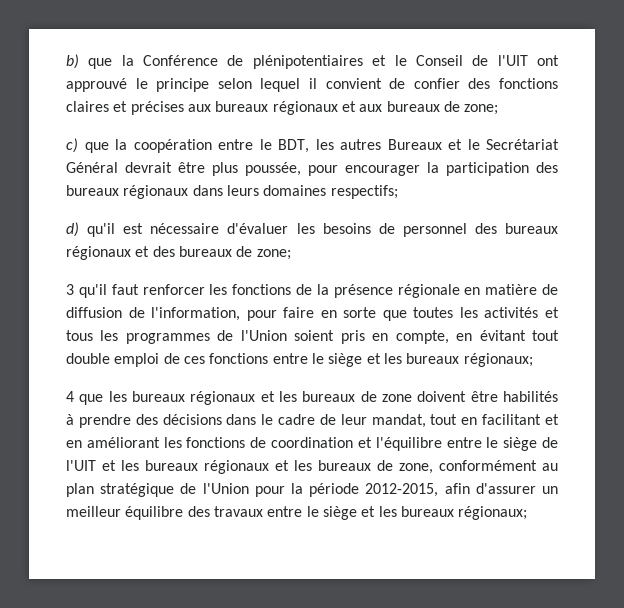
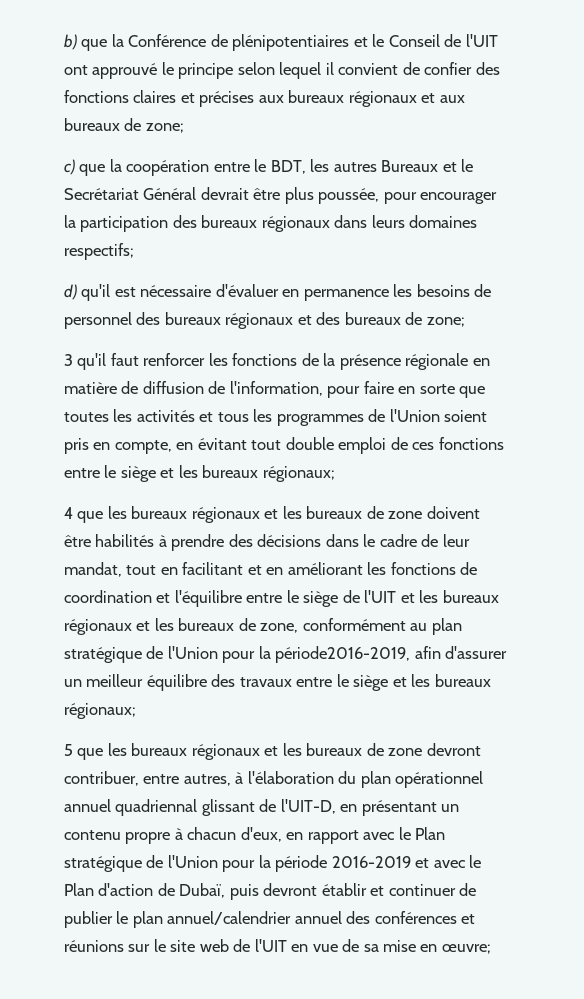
(289, 228) none -> [282,289,389,301] en permanence
[309,483,439,497] période 2012-2015, -> [275,646,411,663] période2016-2019,
(528, 513) none -> [64,743,481,760] [64,771,484,788] [64,799,460,816] [64,827,446,844] [64,855,482,872] [64,883,477,900] [64,911,476,928] [64,939,491,954] // 5 que les bureaux régionaux et les bureaux de zone devront contribuer, entre autres, à l'élaboration du plan opérationnel annuel quadriennal glissant de l'UIT-D, en présentant un contenu propre à chacun d'eux, en rapport avec le Plan stratégique de l'Union pour la période 2016-2019 et avec le Plan d'action de Dubaï, puis devront établir et continuer de publier le plan annuel/calendrier annuel des conférences et réunions sur le site web de l'UIT en vue de sa mise en œuvre;

